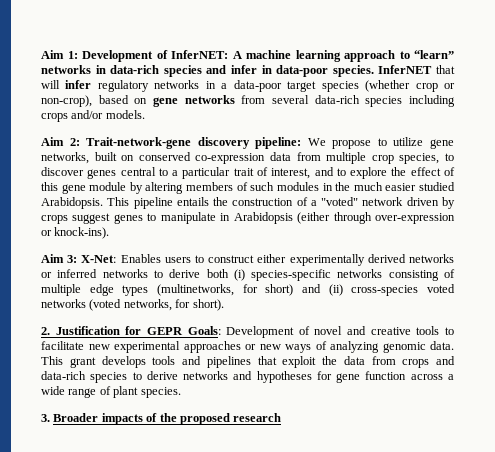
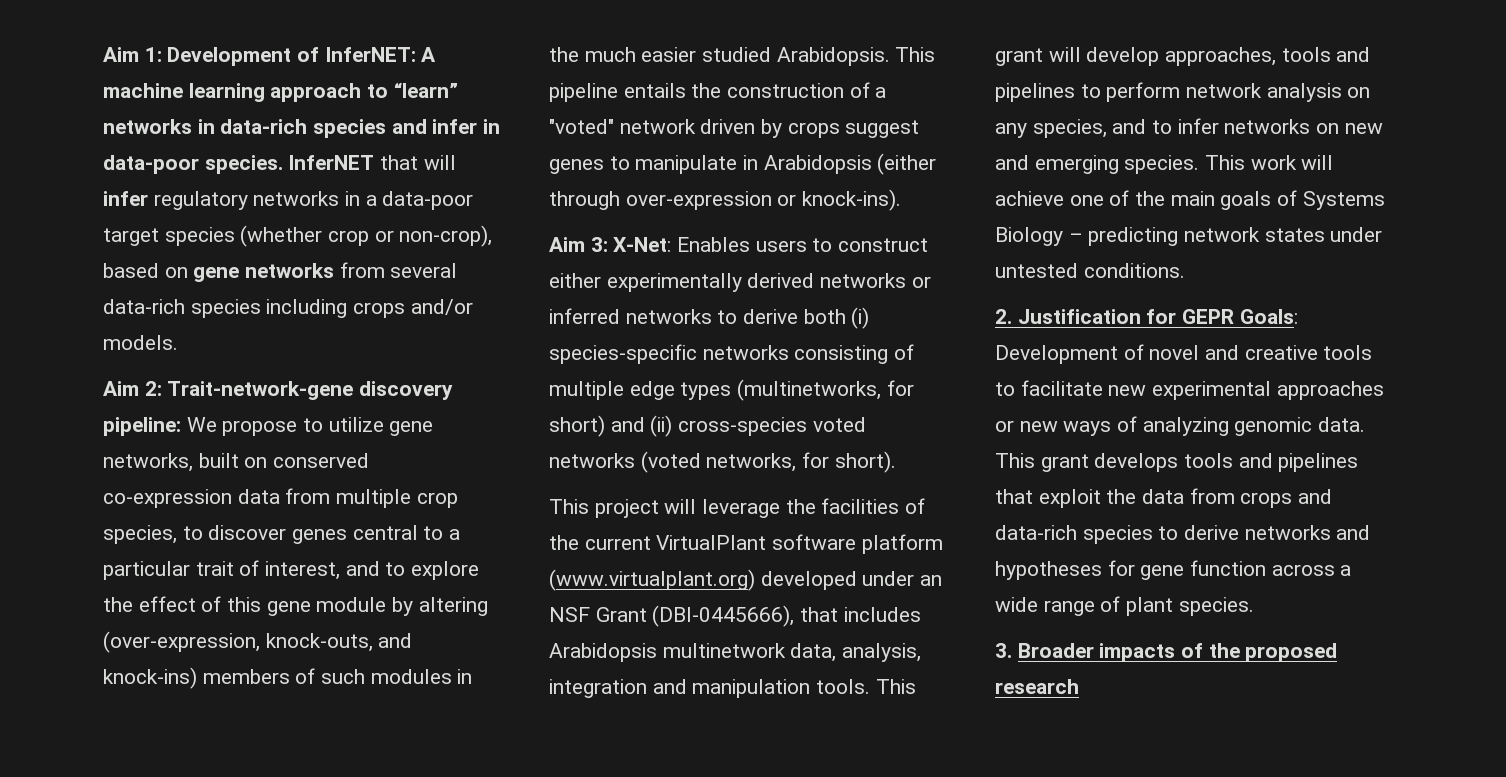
(184, 188) none -> [103,631,413,653] [103,667,197,689] (over-expression, knock-outs, and knock-ins)
(224, 305) none -> [549,498,926,518] [549,534,943,554] [549,569,943,591] [549,605,921,627] [549,643,922,662] [549,679,916,698] [995,47,1371,66] [995,82,1371,102] [995,118,1383,138] [995,155,1334,174] [995,190,1385,210] [995,227,1383,246] [995,263,1185,278] // This project will leverage the facilities of the current VirtualPlant software platform (www.virtualplant.org) developed under an NSF Grant (DBI-0445666), that includes Arabidopsis multinetwork data, analysis, integration and manipulation tools. This grant will develop approaches, tools and pipelines to perform network analysis on any species, and to infer networks on new and emerging species. This work will achieve one of the main goals of Systems Biology – predicting network states under untested conditions.

